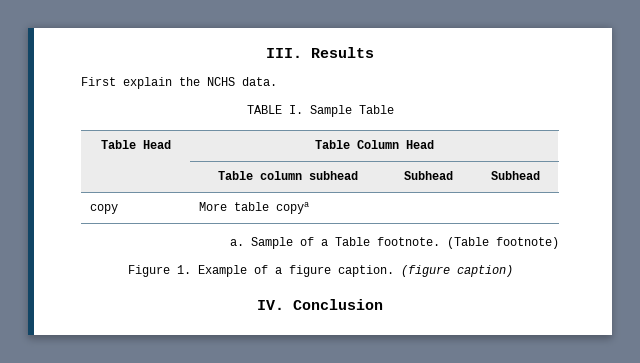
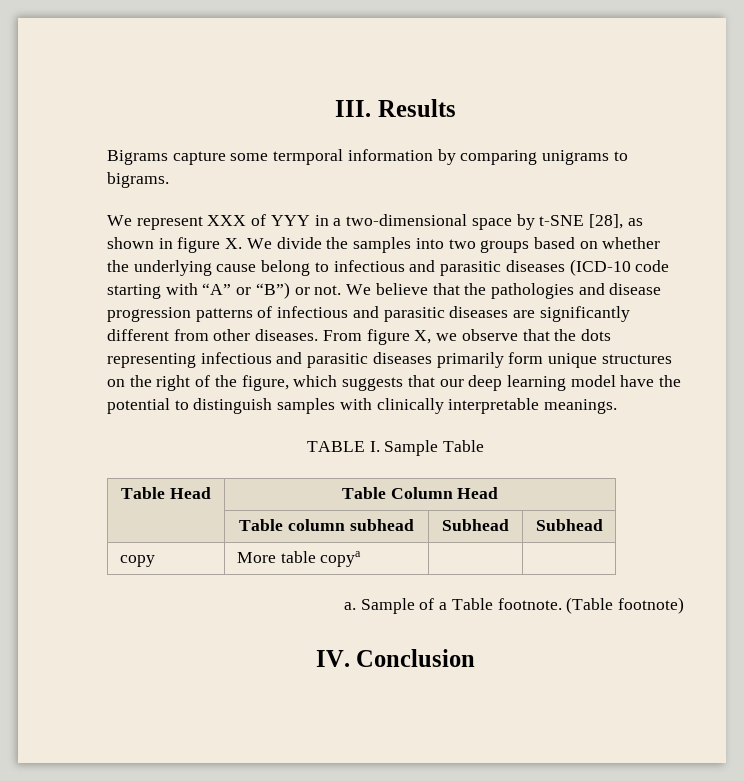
[81,77,277,89] First explain the NCHS data. -> [107,149,628,165] [107,172,169,188] [107,214,643,230] [107,237,661,253] [107,259,670,276] [107,282,662,299] [107,306,630,322] [107,329,611,345] [107,352,672,368] [107,375,682,391] [107,398,618,414] Bigrams capture some termporal information by comparing unigrams to bigrams. // We represent XXX of YYY in a two-dimensional space by t-SNE [28], as shown in figure X. We divide the samples into two groups based on whether the underlying cause belong to infectious and parasitic diseases (ICD-10 code starting with “A” or “B”) or not. We believe that the pathologies and disease progression patterns of infectious and parasitic diseases are significantly different from other diseases. From figure X, we observe that the dots representing infectious and parasitic diseases primarily form unique structures on the right of the figure, which suggests that our deep learning model have the potential to distinguish samples with clinically interpretable meanings.
[127,265,513,277] // Figure 1. Example of a figure caption. (figure caption) -> (685, 605) none

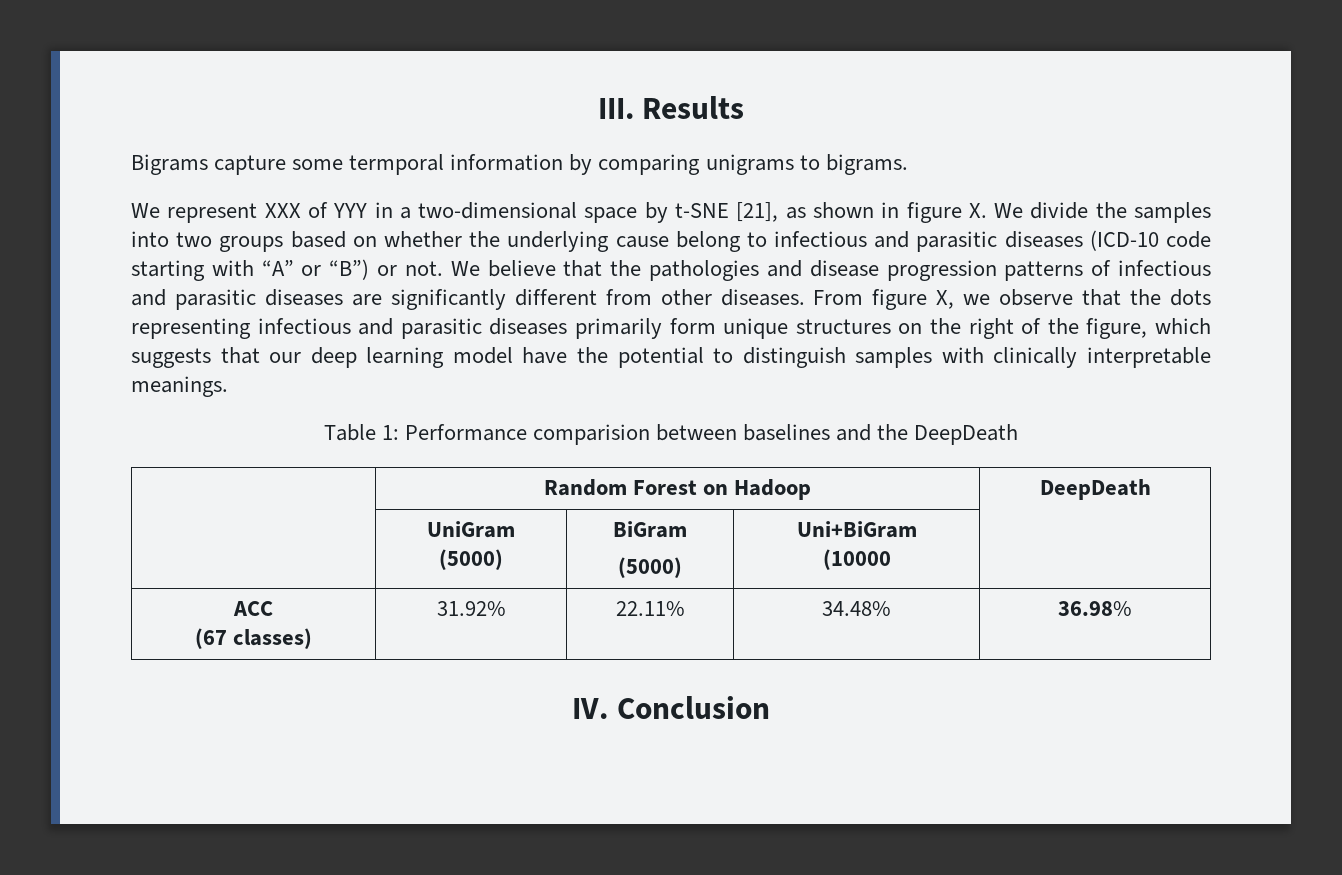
[588,214,623,229] [28], -> [736,202,779,222] [21],
[306,440,485,456] [121,487,211,499] [341,487,499,499] [239,519,414,531] [442,519,509,531] [535,519,603,531] [119,555,155,567] [236,551,362,567] [343,597,685,614] TABLE I. Sample Table // Table Head | Table Column Head // | Table column subhead | Subhead | Subhead // copy | More table copya | | // a. Sample of a Table footnote. (Table footnote) -> [323,424,1019,445] [543,479,812,500] [1039,479,1151,500] [427,521,515,538] [439,549,503,570] [613,521,687,538] [618,557,682,578] [796,521,917,538] [822,549,891,570] [233,601,273,616] [194,628,313,649] [436,601,506,616] [615,601,685,616] [822,601,891,616] [1058,601,1132,616] Table 1: Performance comparision between baselines and the DeepDeath // | Random Forest on Hadoop | DeepDeath // | UniGram // (5000) | BiGram // (5000) | Uni+BiGram // (10000 | // ACC // (67 classes) | 31.92% | 22.11% | 34.48% | 36.98%

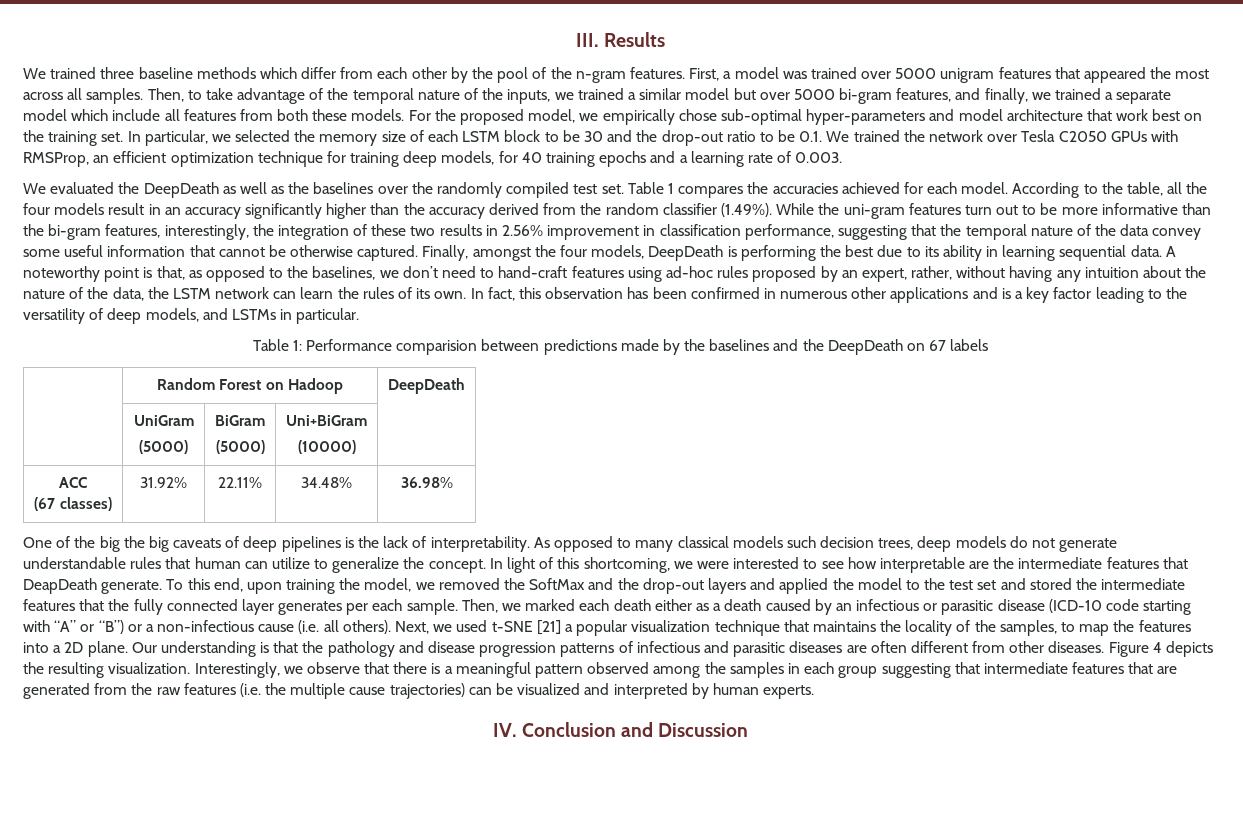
[131,154,908,175] [131,202,1211,223] [131,230,1211,252] [131,259,1212,281] [131,289,1211,310] [131,318,1212,339] [131,347,1211,368] [131,376,228,397] Bigrams capture some termporal information by comparing unigrams to bigrams. // We represent XXX of YYY in a two-dimensional space by t-SNE [21], as shown in figure X. We divide the samples into two groups based on whether the underlying cause belong to infectious and parasitic diseases (ICD-10 code starting with “A” or “B”) or not. We believe that the pathologies and disease progression patterns of infectious and parasitic diseases are significantly different from other diseases. From figure X, we observe that the dots representing infectious and parasitic diseases primarily form unique structures on the right of the figure, which suggests that our deep learning model have the potential to distinguish samples with clinically interpretable meanings. -> [23,67,1210,83] [23,88,1172,104] [23,109,1203,125] [23,130,1178,146] [23,151,843,167] [23,182,1208,198] [23,203,1211,219] [23,224,1202,240] [23,245,1176,261] [23,266,1207,282] [23,287,1187,303] [23,308,360,324] We trained three baseline methods which differ from each other by the pool of the n-gram features. First, a model was trained over 5000 unigram features that appeared the most across all samples. Then, to take advantage of the temporal nature of the inputs, we trained a similar model but over 5000 bi-gram features, and finally, we trained a separate model which include all features from both these models. For the proposed model, we empirically chose sub-optimal hyper-parameters and model architecture that work best on the training set. In particular, we selected the memory size of each LSTM block to be 30 and the drop-out ratio to be 0.1. We trained the network over Tesla C2050 GPUs with RMSProp, an efficient optimization technique for training deep models, for 40 training epochs and a learning rate of 0.003. // We evaluated the DeepDeath as well as the baselines over the randomly compiled test set. Table 1 compares the accuracies achieved for each model. According to the table, all the four models result in an accuracy significantly higher than the accuracy derived from the random classifier (1.49%). While the uni-gram features turn out to be more informative than the bi-gram features, interestingly, the integration of these two results in 2.56% improvement in classification performance, suggesting that the temporal nature of the data convey some useful information that cannot be otherwise captured. Finally, amongst the four models, DeepDeath is performing the best due to its ability in learning sequential data. A noteworthy point is that, as opposed to the baselines, we don’t need to hand-craft features using ad-hoc rules proposed by an expert, rather, without having any intuition about the nature of the data, the LSTM network can learn the rules of its own. In fact, this observation has been confirmed in numerous other applications and is a key factor leading to the versatility of deep models, and LSTMs in particular.
(737, 432) none -> [543,339,706,355] predictions made by the
(1019, 434) none -> [907,339,989,351] on 67 labels
[822,549,891,570] (10000 -> [297,440,356,454] (10000)
(1132, 608) none -> [23,536,1118,552] [23,557,1188,573] [23,578,1186,594] [23,599,1192,615] [23,620,1191,636] [23,641,1213,657] [23,662,1178,678] [23,683,815,699] // One of the big the big caveats of deep pipelines is the lack of interpretability. As opposed to many classical models such decision trees, deep models do not generate understandable rules that human can utilize to generalize the concept. In light of this shortcoming, we were interested to see how interpretable are the intermediate features that DeapDeath generate. To this end, upon training the model, we removed the SoftMax and the drop-out layers and applied the model to the test set and stored the intermediate features that the fully connected layer generates per each sample. Then, we marked each death either as a death caused by an infectious or parasitic disease (ICD-10 code starting with “A” or “B”) or a non-infectious cause (i.e. all others). Next, we used t-SNE [21] a popular visualization technique that maintains the locality of the samples, to map the features into a 2D plane. Our understanding is that the pathology and disease progression patterns of infectious and parasitic diseases are often different from other diseases. Figure 4 depicts the resulting visualization. Interestingly, we observe that there is a meaningful pattern observed among the samples in each group suggesting that intermediate features that are generated from the raw features (i.e. the multiple cause trajectories) can be visualized and interpreted by human experts.
(770, 707) none -> [621,722,749,737] and Discussion

